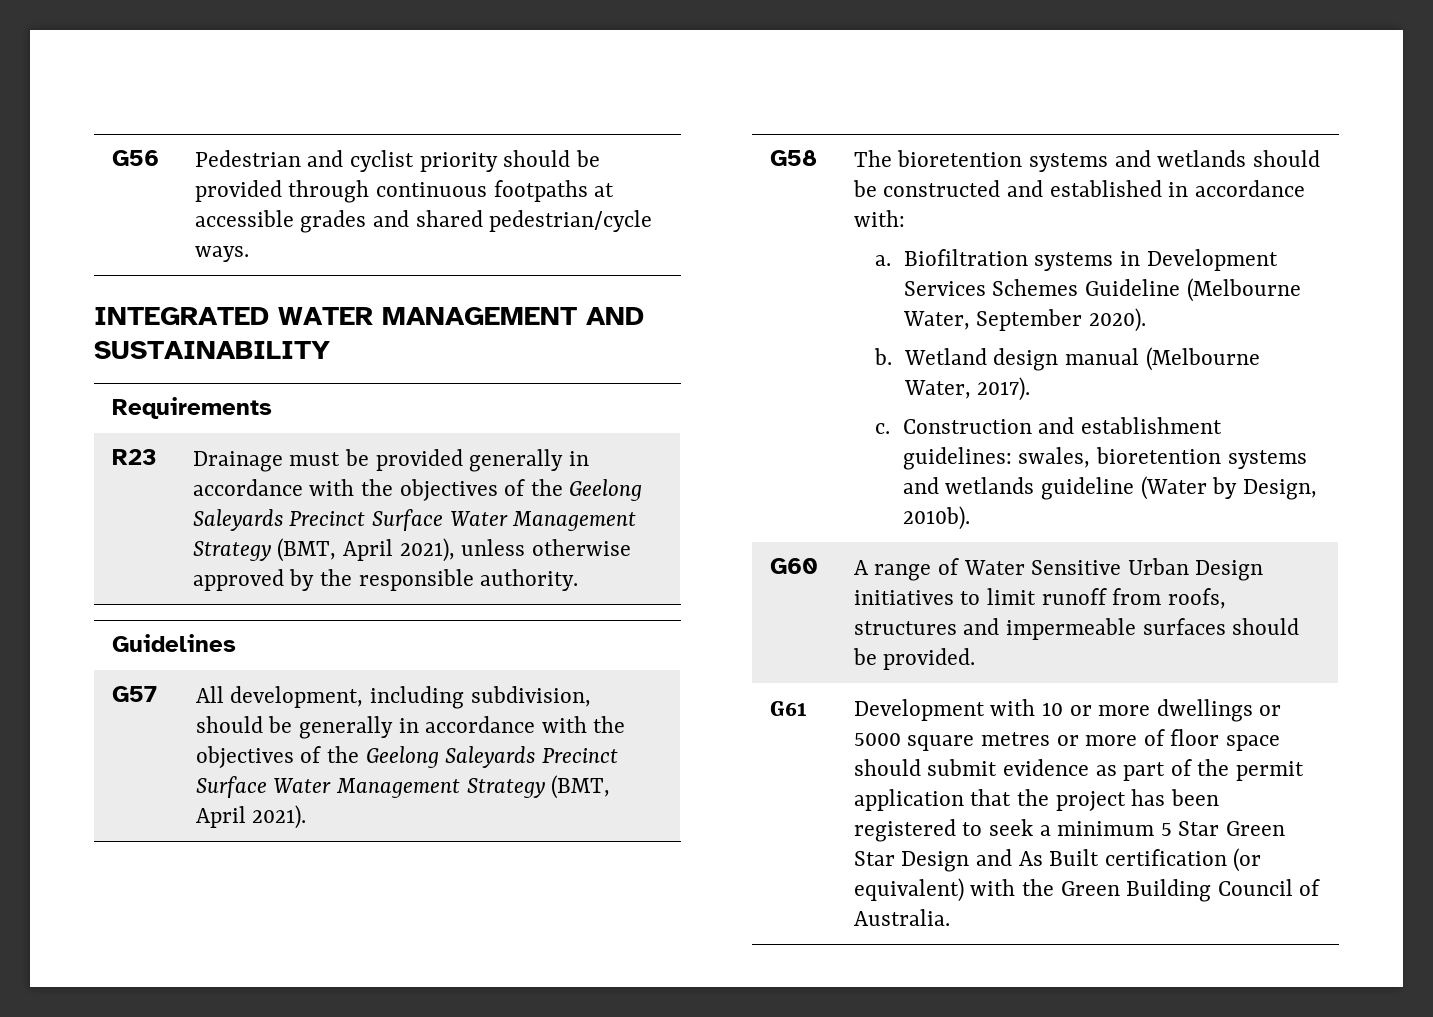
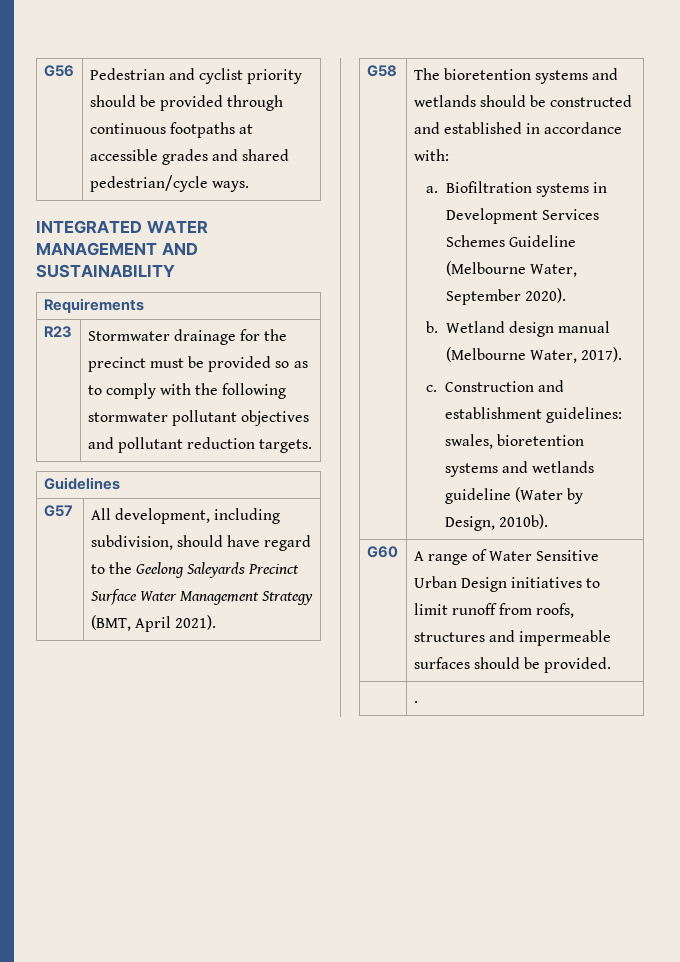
[192,449,589,472] [192,479,643,501] [192,509,637,531] [192,538,631,562] [192,569,579,591] Drainage must be provided generally in accordance with the objectives of the Geelong Saleyards Precinct Surface Water Management Strategy (BMT, April 2021), unless otherwise approved by the responsible authority. -> [87,329,288,345] [87,356,308,372] [87,383,287,399] [87,410,310,426] [87,437,313,453] Stormwater drainage for the precinct must be provided so as to comply with the following stormwater pollutant objectives and pollutant reduction targets.
[268,716,626,739] [195,746,322,768] be generally in accordance with the objectives of -> [227,535,312,551] [90,564,105,574] have regard to
[769,701,807,716] [853,699,1282,722] [853,729,1281,751] [853,759,1305,781] [853,789,1219,811] [853,819,1286,842] [853,848,1262,872] [853,878,1321,902] [853,909,950,926] G61 | Development with 10 or more dwellings or 5000 square metres or more of floor space should submit evidence as part of the permit application that the project has been registered to seek a minimum 5 Star Green Star Design and As Built certification (or equivalent) with the Green Building Council of Australia. -> [413,701,418,703] | .

